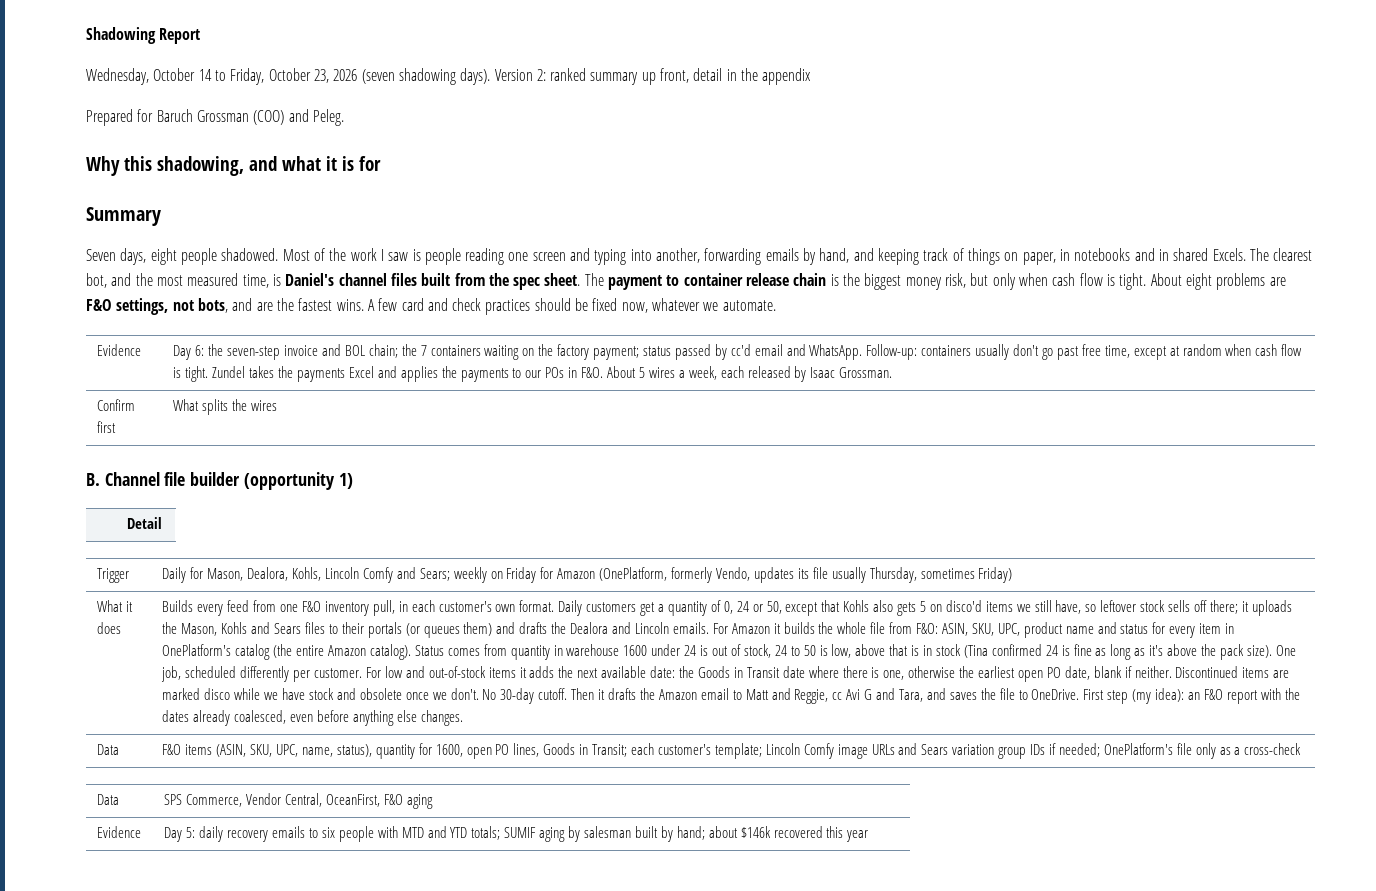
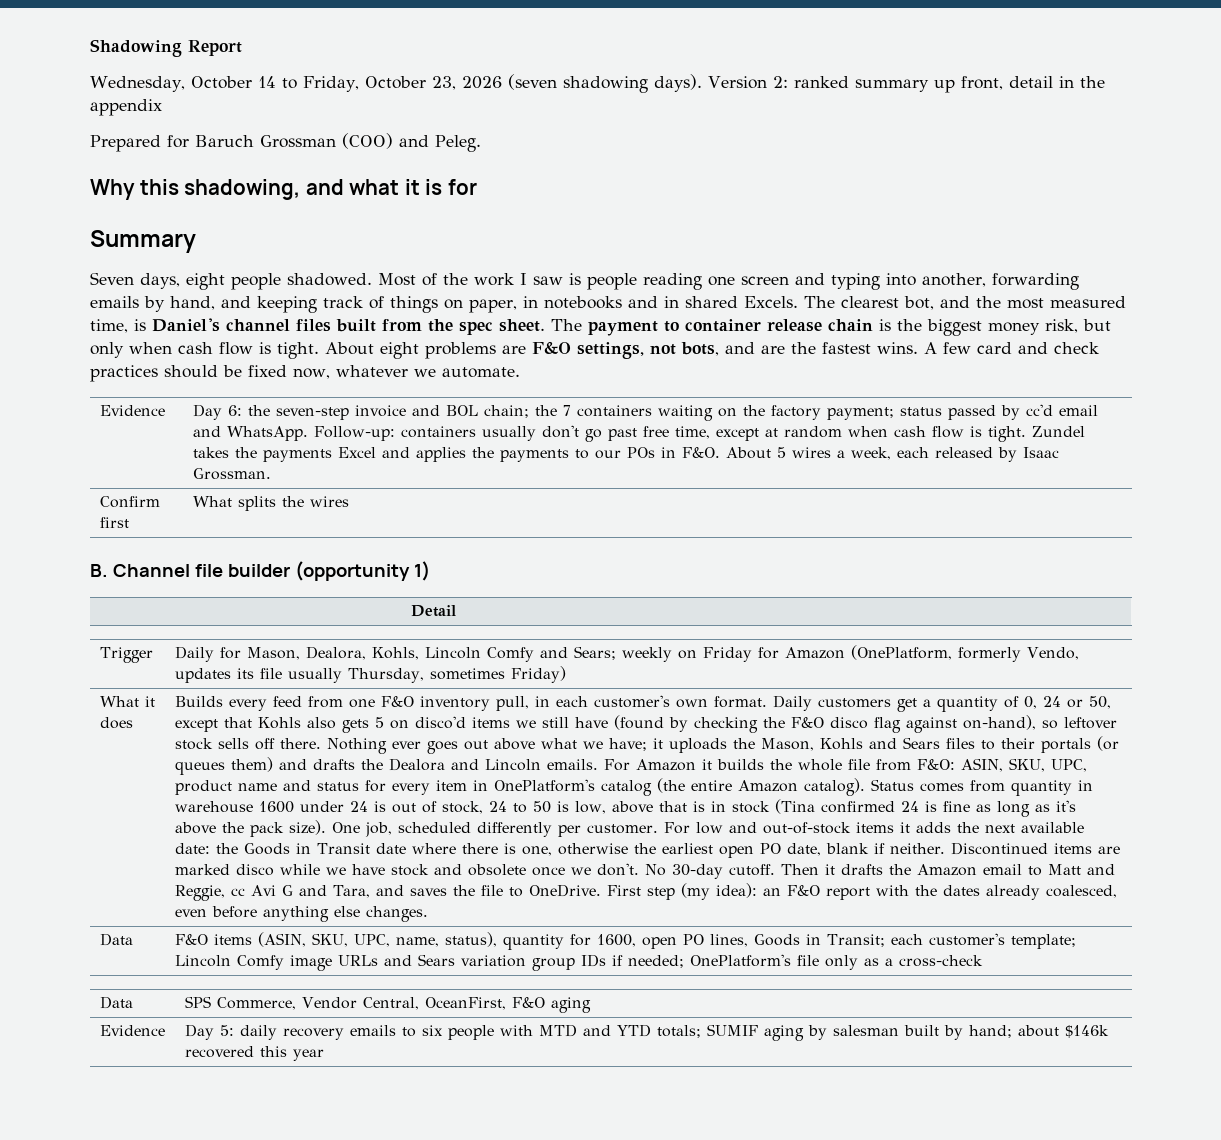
[1055,600,1082,614] have, -> [574,715,1036,733] have (found by checking the F&O disco flag against on-hand),
[1209,600,1238,614] there; -> [279,738,647,754] there. Nothing ever goes out above what we have;

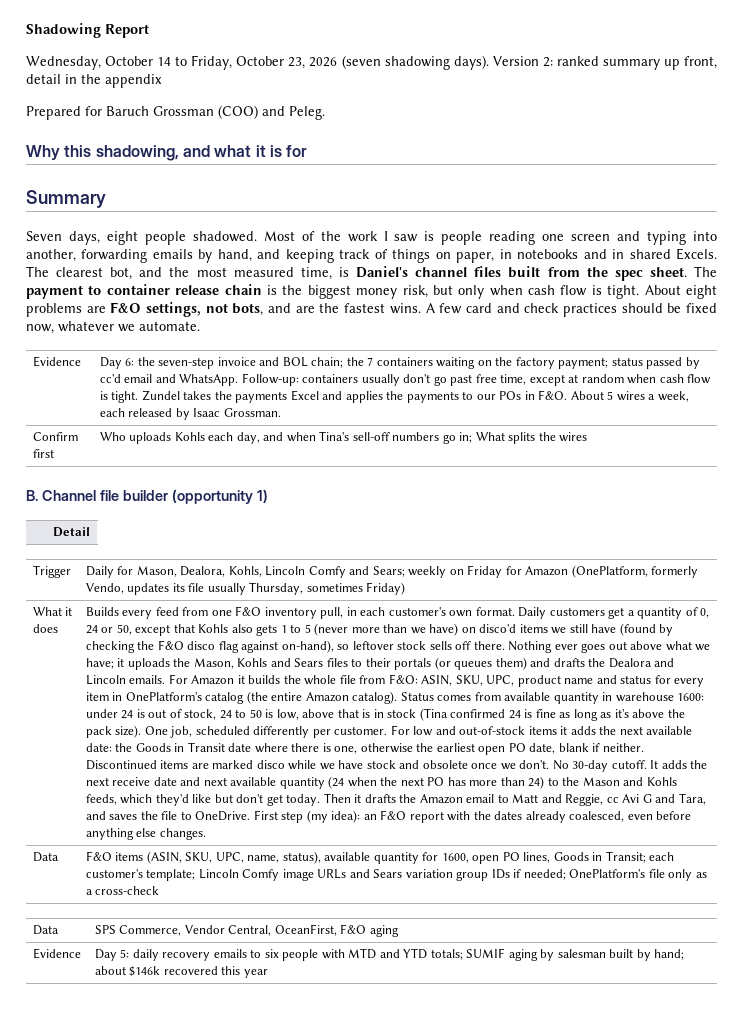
(129, 522) none -> [99,431,473,444] Who uploads Kohls each day, and when Tina's sell-off numbers go in;
[374,717,384,728] 5 -> [280,623,459,636] 1 to 5 (never more than we have)
(1005, 786) none -> [504,692,551,701] available
[258,801,294,813] 1600 -> [677,693,705,701] 1600:
(775, 870) none -> [650,760,708,769] [85,776,677,789] [85,794,321,806] It adds the next receive date and next available quantity (24 when the next PO has more than 24) to the Mason and Kohls feeds, which they'd like but don't get today.
(497, 939) none -> [324,852,371,861] available

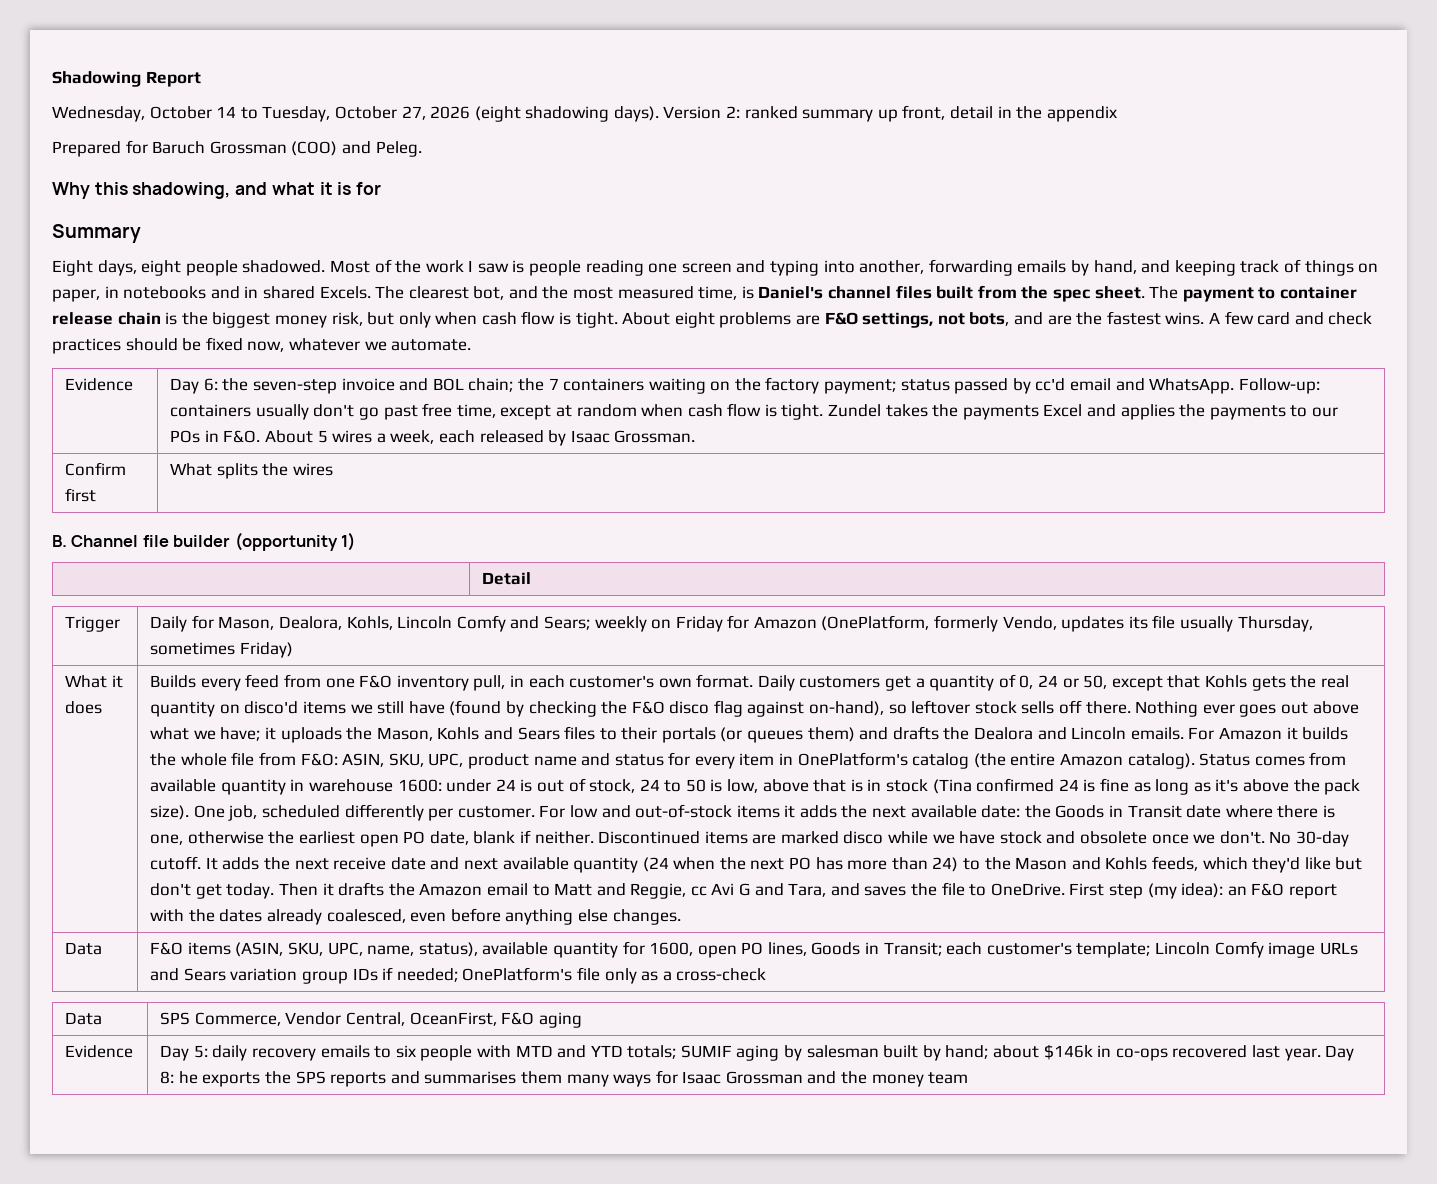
[191,55,381,70] Friday, October 23, 2026 (seven -> [262,106,521,122] Tuesday, October 27, 2026 (eight
[26,231,62,241] Seven -> [52,260,93,276] Eight
[99,431,473,444] Who uploads Kohls each day, and when Tina's sell-off numbers go in; -> (97, 495) none
[231,623,459,636] also gets 1 to 5 (never more than we have) -> [1251,675,1349,691] [150,701,216,717] gets the real quantity
[163,966,268,978] recovered this year -> [1097,1045,1355,1061] [160,1070,969,1087] in co-ops recovered last year. Day 8: he exports the SPS reports and summarises them many ways for Isaac Grossman and the money team

